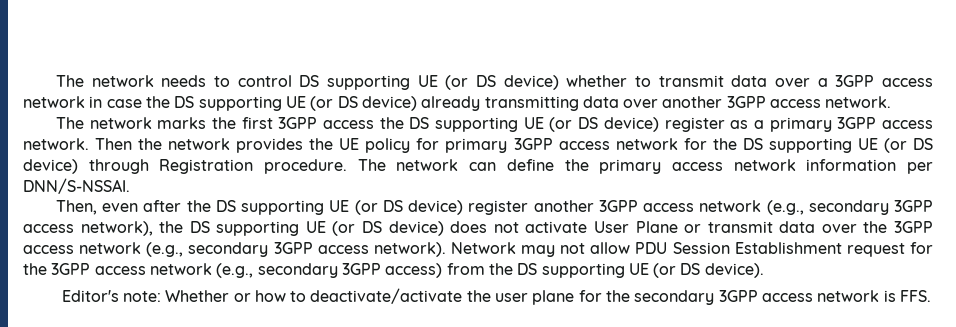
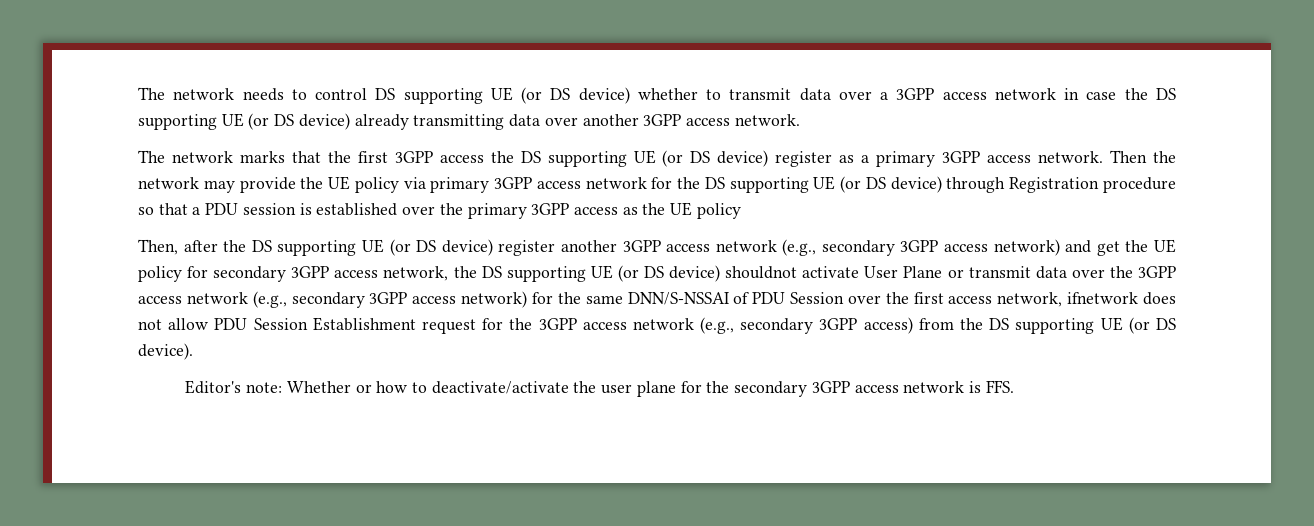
(207, 123) none -> [291,151,321,163] that
[236,138,440,153] provides the UE policy for -> [203,176,426,193] may provide the UE policy via
[264,159,934,174] [23,178,130,194] procedure. The network can define the primary access network information per DNN/S-NSSAI. -> [1103,177,1177,193] [138,202,741,219] procedure so that a PDU session is established over the primary 3GPP access as the UE policy
[102,203,139,212] even -> (178, 247) none
[80,221,519,236] network), the DS supporting UE (or DS device) does not -> [993,239,1177,256] [138,265,798,282] network) and get the UE policy for secondary 3GPP access network, the DS supporting UE (or DS device) shouldnot
[373,242,556,257] network). Network may -> [461,291,1177,308] network) for the same DNN/S-NSSAI of PDU Session over the first access network, ifnetwork does

